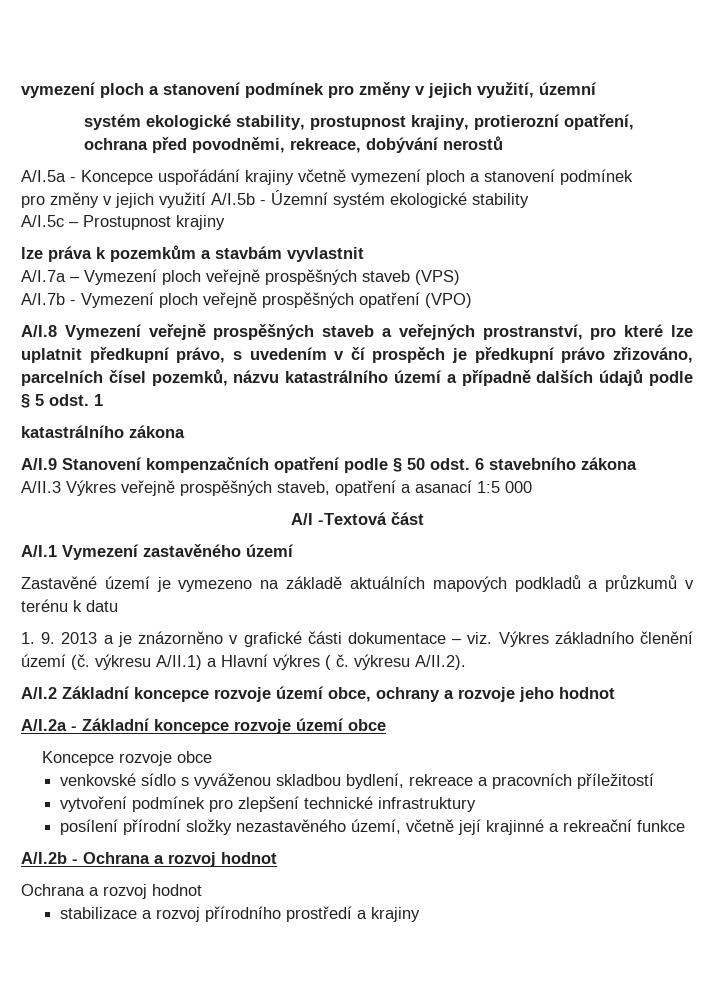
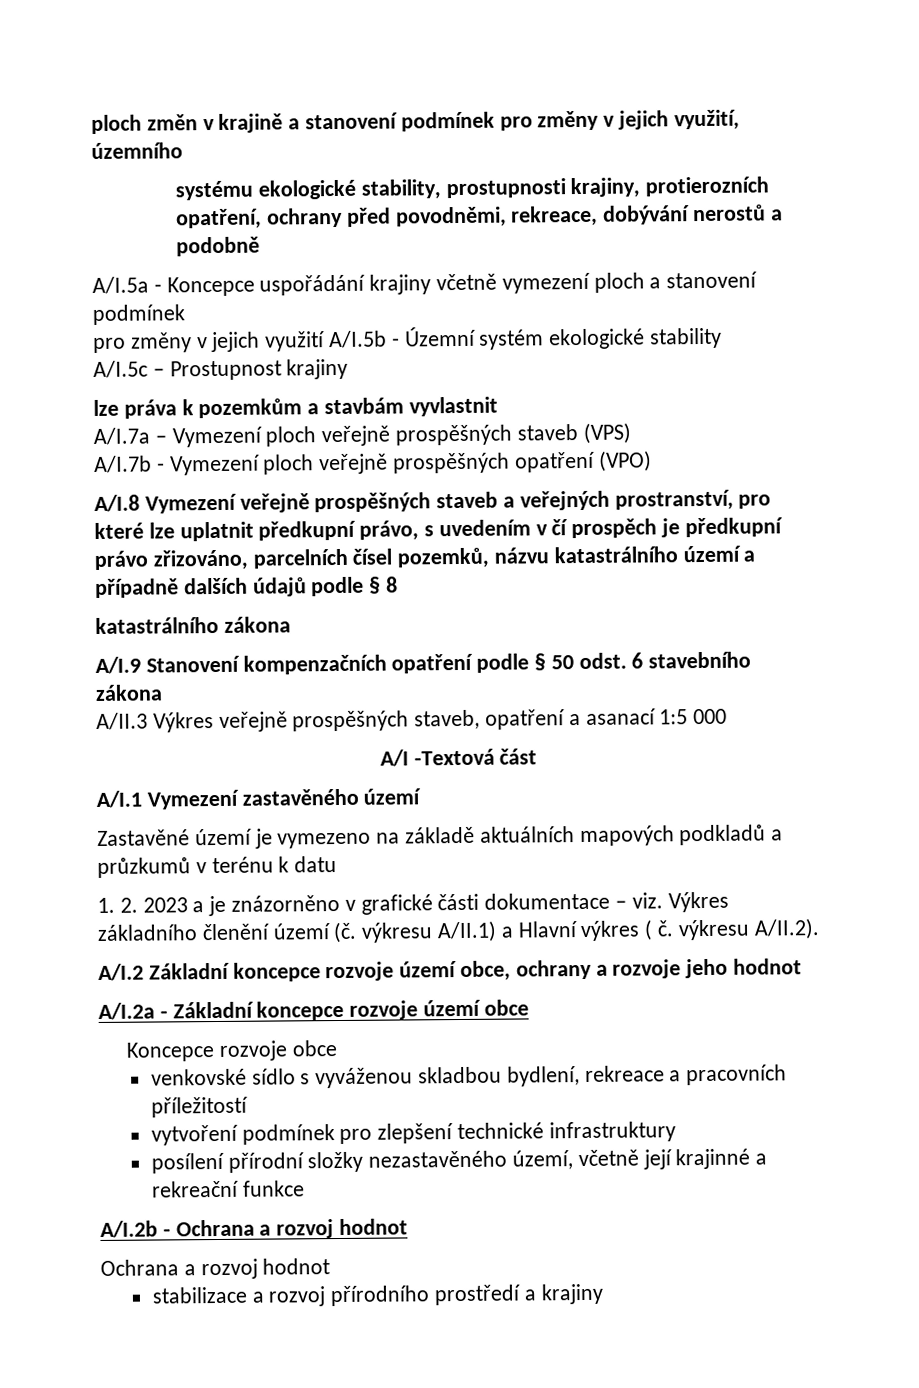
[21,82,144,98] vymezení ploch -> [91,113,284,135] ploch změn v krajině
[539,82,597,95] [84,114,635,130] [84,138,149,150] územní // systém ekologické stability, prostupnost krajiny, protierozní opatření, ochrana -> [91,142,183,159] [175,176,770,201] [176,207,343,230] územního // systému ekologické stability, prostupnosti krajiny, protierozních opatření, ochrany
(504, 143) none -> [770,209,783,221] [176,236,261,257] a podobně
[35,394,103,406] 5 odst. 1 -> [386,576,399,593] 8
[41,632,98,644] 9. 2013 -> [119,897,188,913] 2. 2023

